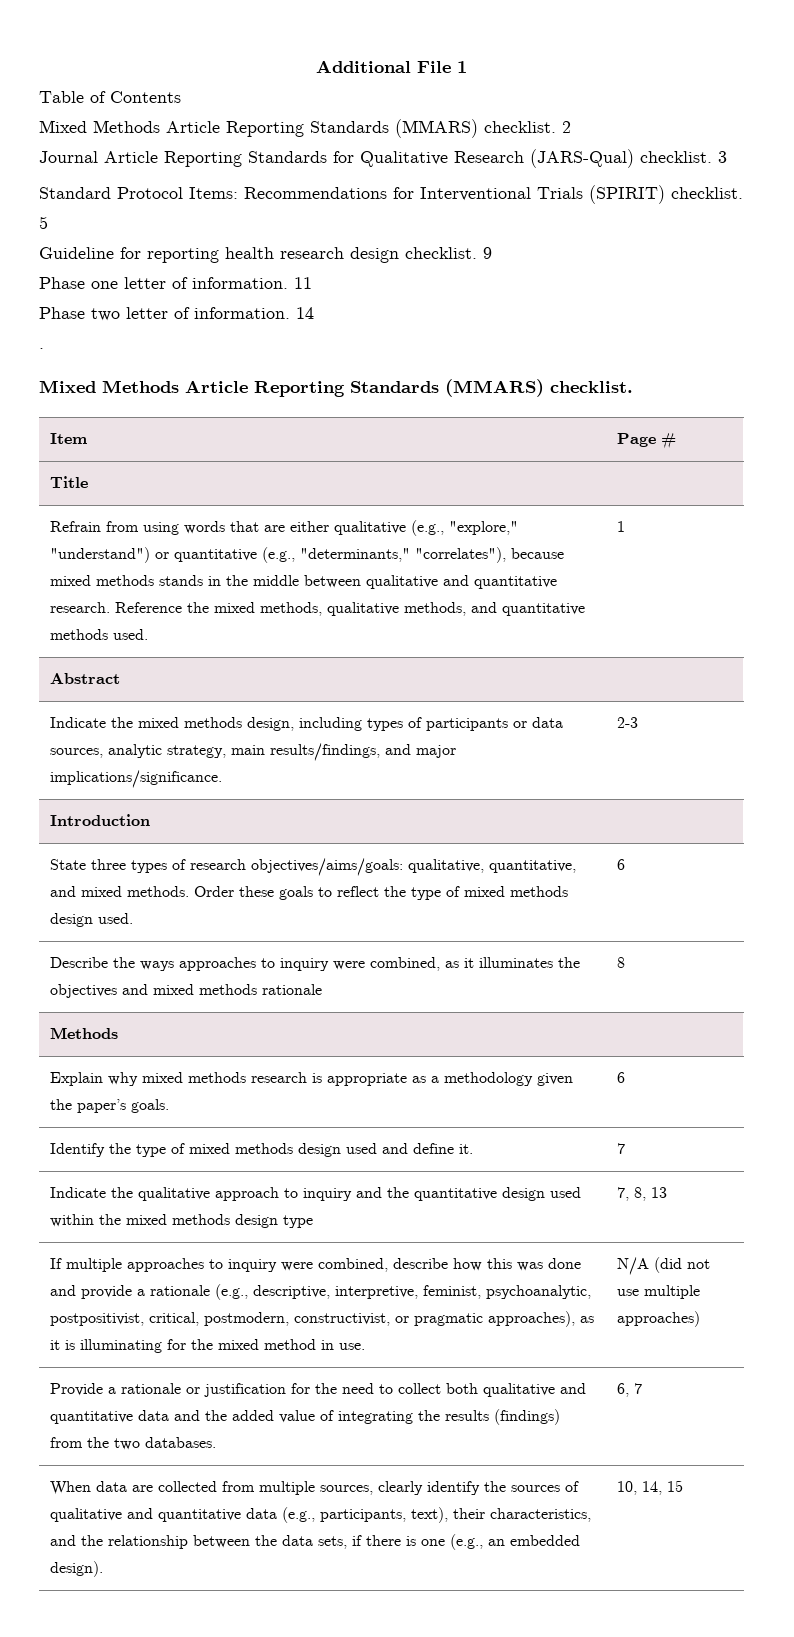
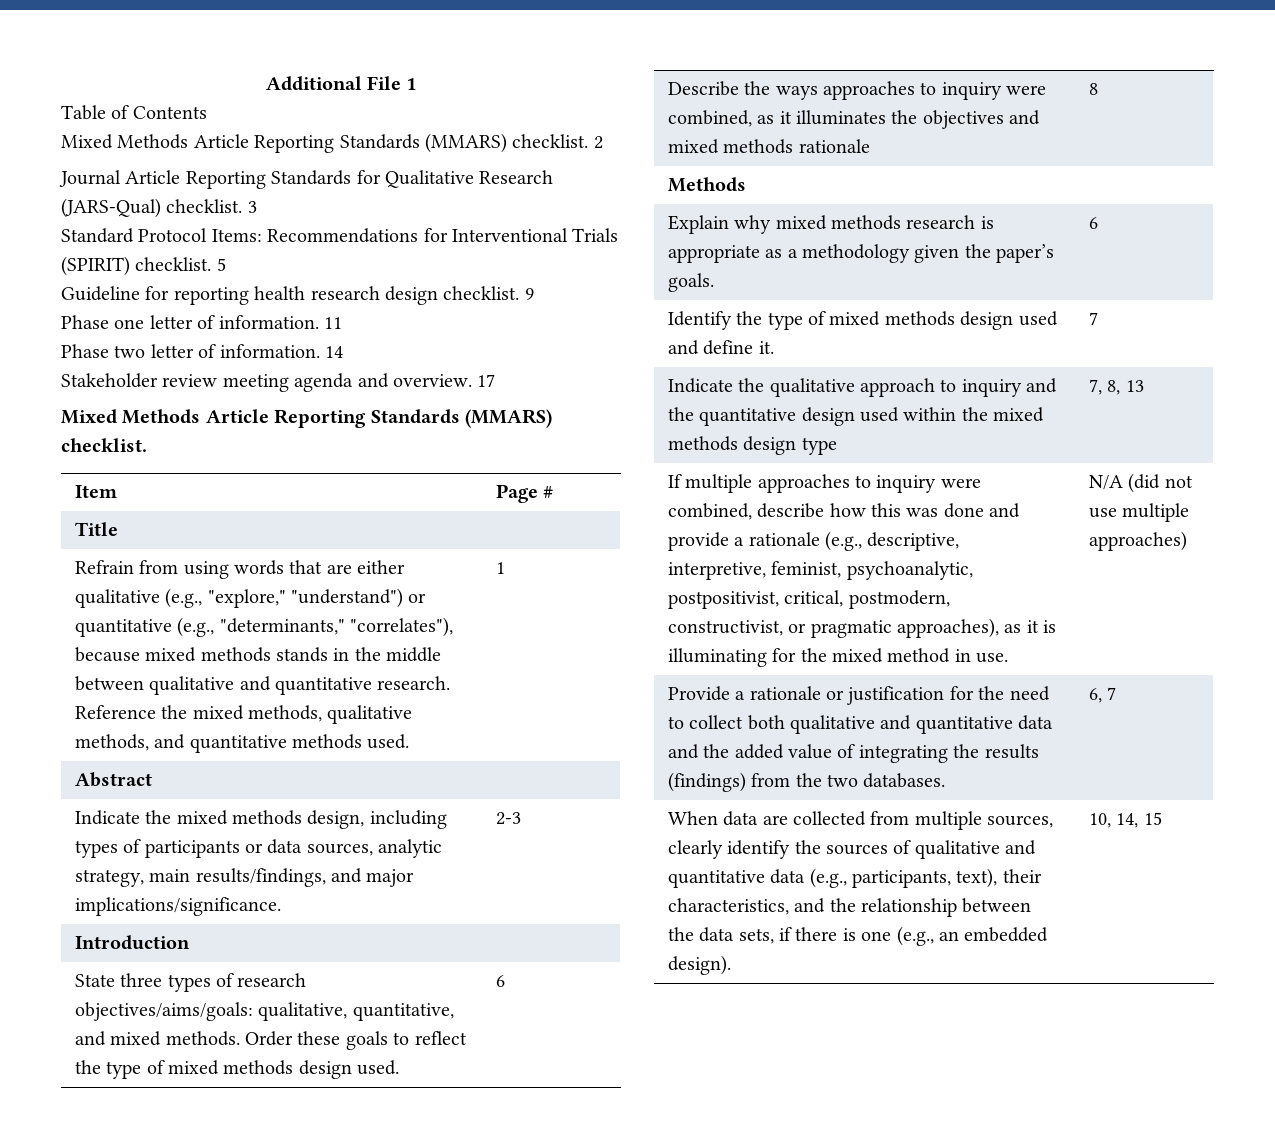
[39,348,44,349] . -> [61,373,496,392] Stakeholder review meeting agenda and overview. 17

